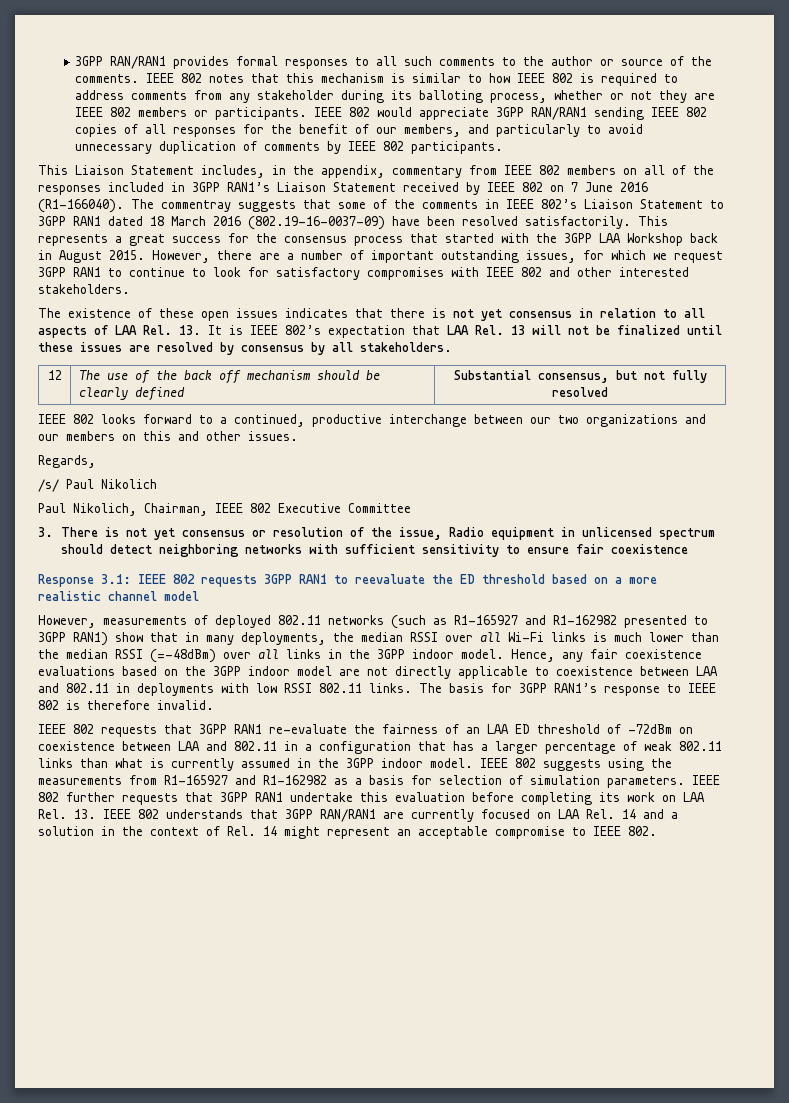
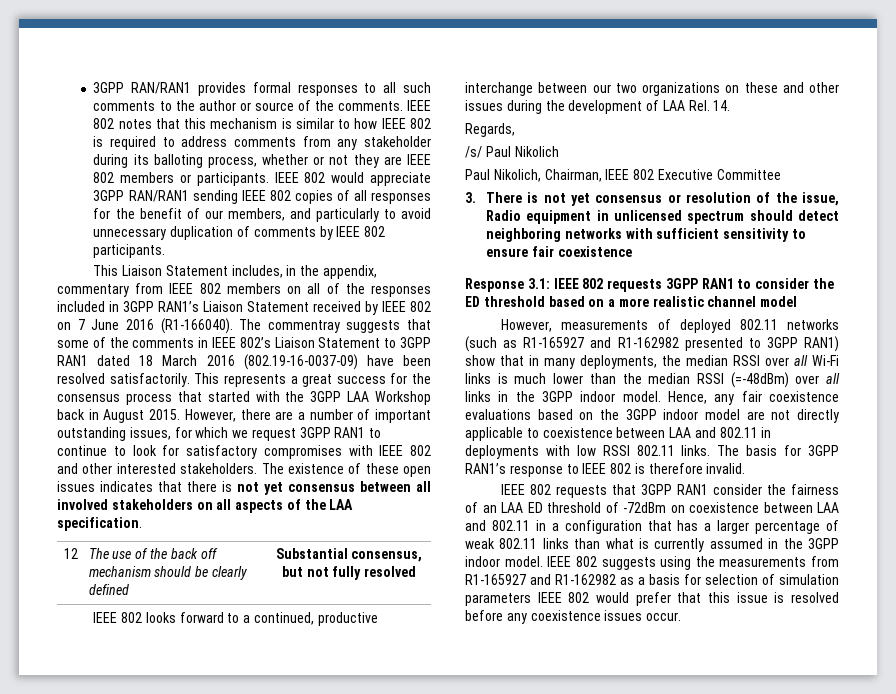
(130, 289) // -> (258, 468) none
[579,308,705,318] [38,325,722,338] [38,342,452,355] in relation to all aspects of LAA Rel. 13. It is IEEE 802’s expectation that LAA Rel. 13 will not be finalized until these issues are resolved by consensus by all stakeholders. -> [360,481,431,492] [57,499,354,513] [57,517,142,531] between all involved stakeholders on all aspects of the LAA specification.
[685,414,706,424] [38,431,298,441] and our members on this and other issues. -> [725,82,839,93] [465,100,731,114] on these and other issues during the development of LAA Rel. 14.
[355,574,425,584] reevaluate -> [755,278,810,289] consider
[269,724,347,734] re-evaluate -> [713,484,763,495] consider
[607,775,720,788] [38,792,705,805] [38,809,678,822] [38,826,657,839] parameters. IEEE 802 further requests that 3GPP RAN1 undertake this evaluation before completing its work on LAA Rel. 13. IEEE 802 understands that 3GPP RAN/RAN1 are currently focused on LAA Rel. 14 and a solution in the context of Rel. 14 might represent an acceptable compromise to IEEE 802. -> [465,592,839,606] [465,610,682,624] parameters IEEE 802 would prefer that this issue is resolved before any coexistence issues occur.

